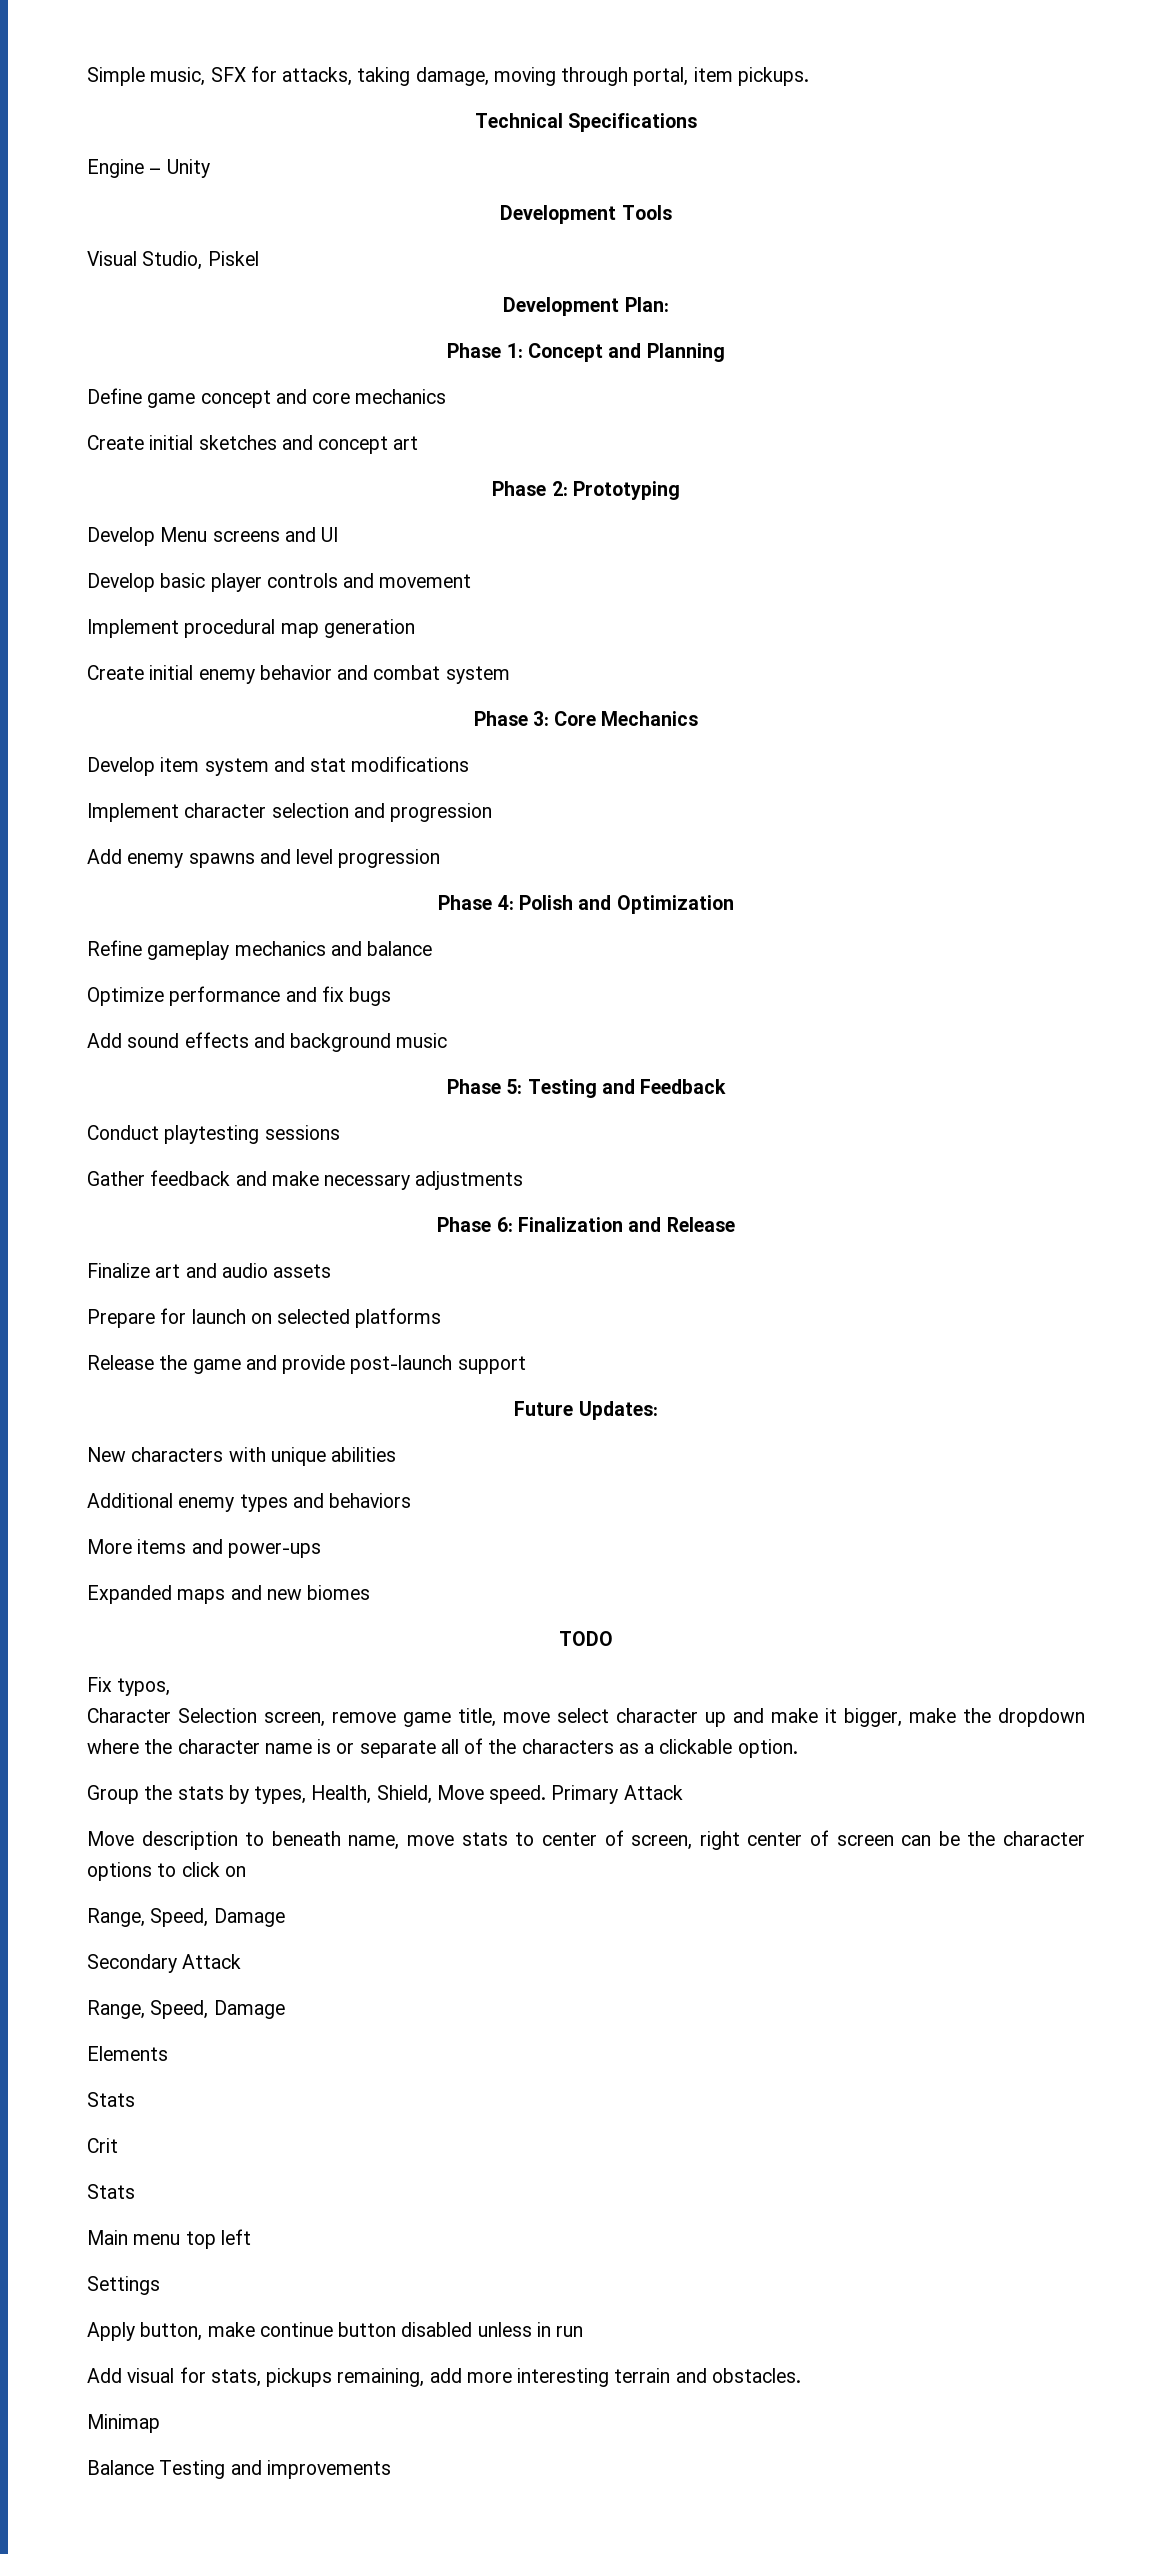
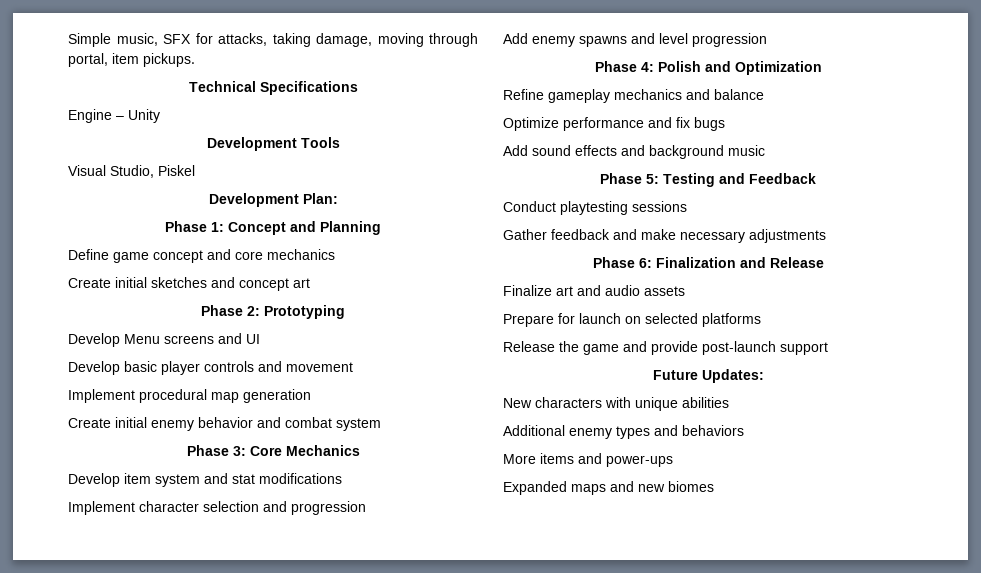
[559,1631,613,1646] [87,1677,171,1696] [87,1708,1085,1727] [87,1738,798,1758] [87,1785,683,1804] [87,1830,1085,1850] [87,1862,246,1881] [87,1908,285,1927] [87,1954,242,1973] [87,2000,285,2019] [87,2046,168,2061] [87,2092,135,2107] [87,2138,118,2153] [87,2184,135,2199] [87,2229,251,2249] [87,2276,160,2295] [87,2322,584,2341] [87,2367,801,2387] [87,2414,160,2433] [87,2460,391,2479] // TODO // Fix typos, // Character Selection screen, remove game title, move select character up and make it bigger, make the dropdown where the character name is or separate all of the characters as a clickable option. // Group the stats by types, Health, Shield, Move speed. Primary Attack // Move description to beneath name, move stats to center of screen, right center of screen can be the character options to click on // Range, Speed, Damage // Secondary Attack // Range, Speed, Damage // Elements // Stats // Crit // Stats // Main menu top left // Settings // Apply button, make continue button disabled unless in run // Add visual for stats, pickups remaining, add more interesting terrain and obstacles. // Minimap // Balance Testing and improvements -> (714, 486) none

